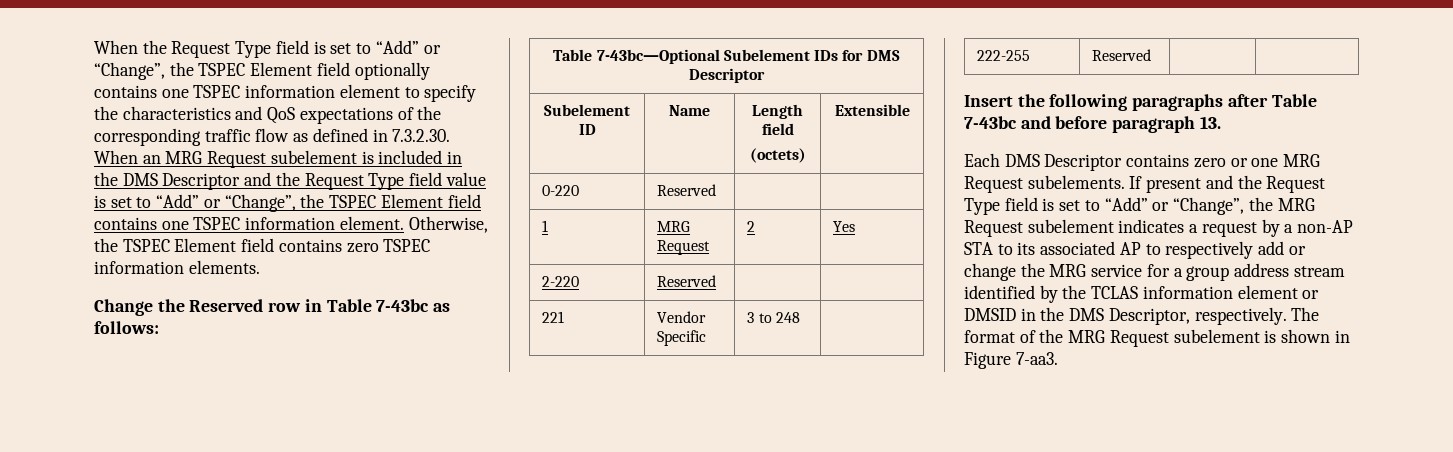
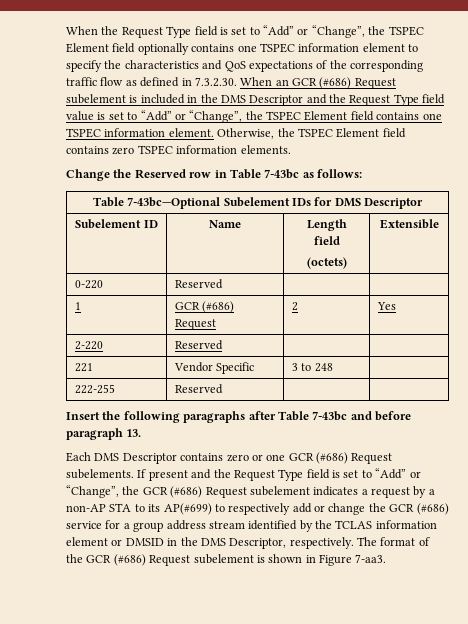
[165,151,203,164] MRG -> [292,77,352,89] GCR (#686)
[657,221,691,232] MRG -> [175,301,235,313] GCR (#686)
[1283,154,1321,167] MRG -> [288,452,348,464] GCR (#686)
[1277,198,1315,211] MRG -> [142,486,203,498] GCR (#686)
[1040,241,1141,255] associated AP -> [163,503,212,515] AP(#699)
[1049,264,1087,277] MRG -> [389,503,449,515] GCR (#686)
[1068,330,1106,343] MRG -> [86,554,146,566] GCR (#686)

